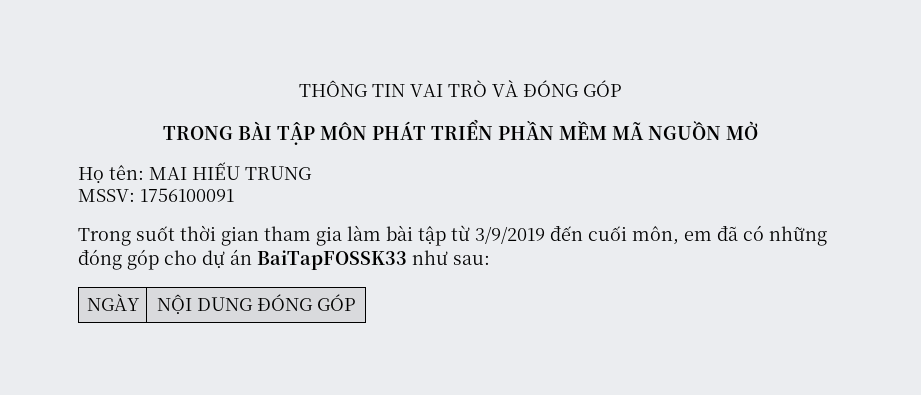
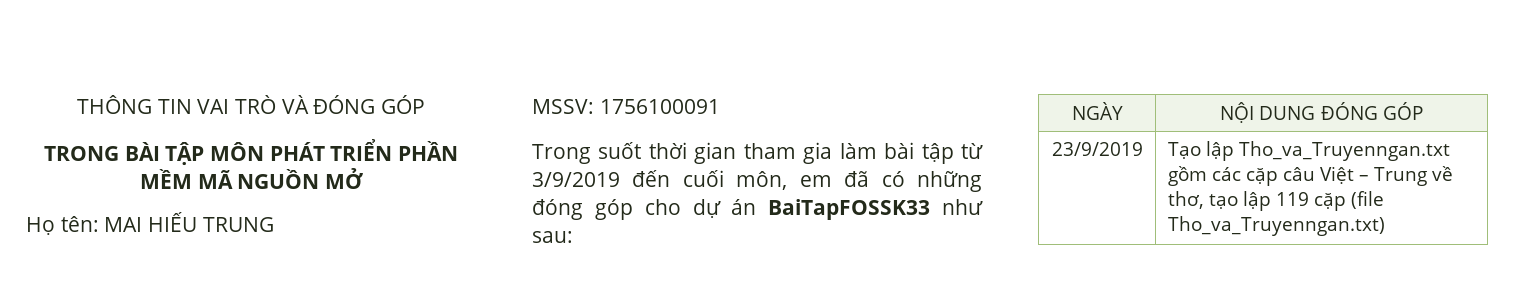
(356, 302) none -> [1051,142,1143,156] [1167,141,1450,161] [1167,166,1454,186] [1167,191,1385,211] [1167,216,1385,236] // 23/9/2019 | Tạo lập Tho_va_Truyenngan.txt gồm các cặp câu Việt – Trung về thơ, tạo lập 119 cặp (file Tho_va_Truyenngan.txt)

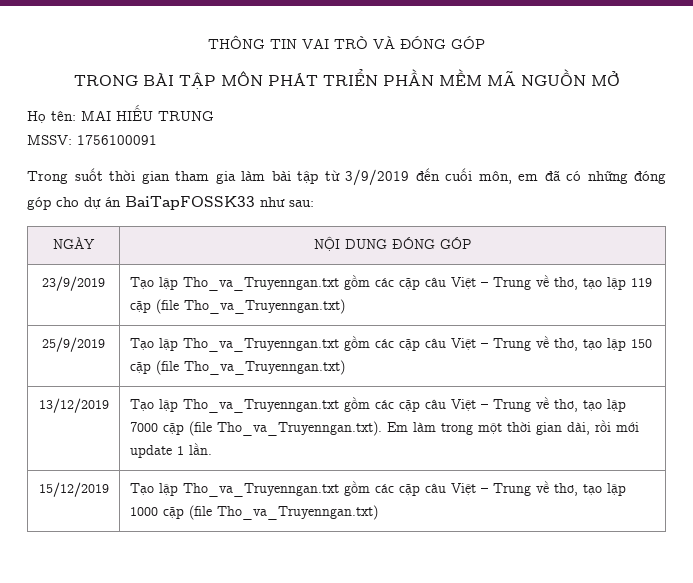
(1385, 226) none -> [42,337,105,352] [129,336,652,352] [129,360,345,375] [38,398,109,413] [129,397,626,413] [129,420,639,436] [129,443,212,458] [38,482,109,497] [129,481,626,497] [129,505,378,520] // 25/9/2019 | Tạo lập Tho_va_Truyenngan.txt gồm các cặp câu Việt – Trung về thơ, tạo lập 150 cặp (file Tho_va_Truyenngan.txt) // 13/12/2019 | Tạo lập Tho_va_Truyenngan.txt gồm các cặp câu Việt – Trung về thơ, tạo lập 7000 cặp (file Tho_va_Truyenngan.txt). Em làm trong một thời gian dài, rồi mới update 1 lần. // 15/12/2019 | Tạo lập Tho_va_Truyenngan.txt gồm các cặp câu Việt – Trung về thơ, tạo lập 1000 cặp (file Tho_va_Truyenngan.txt)

